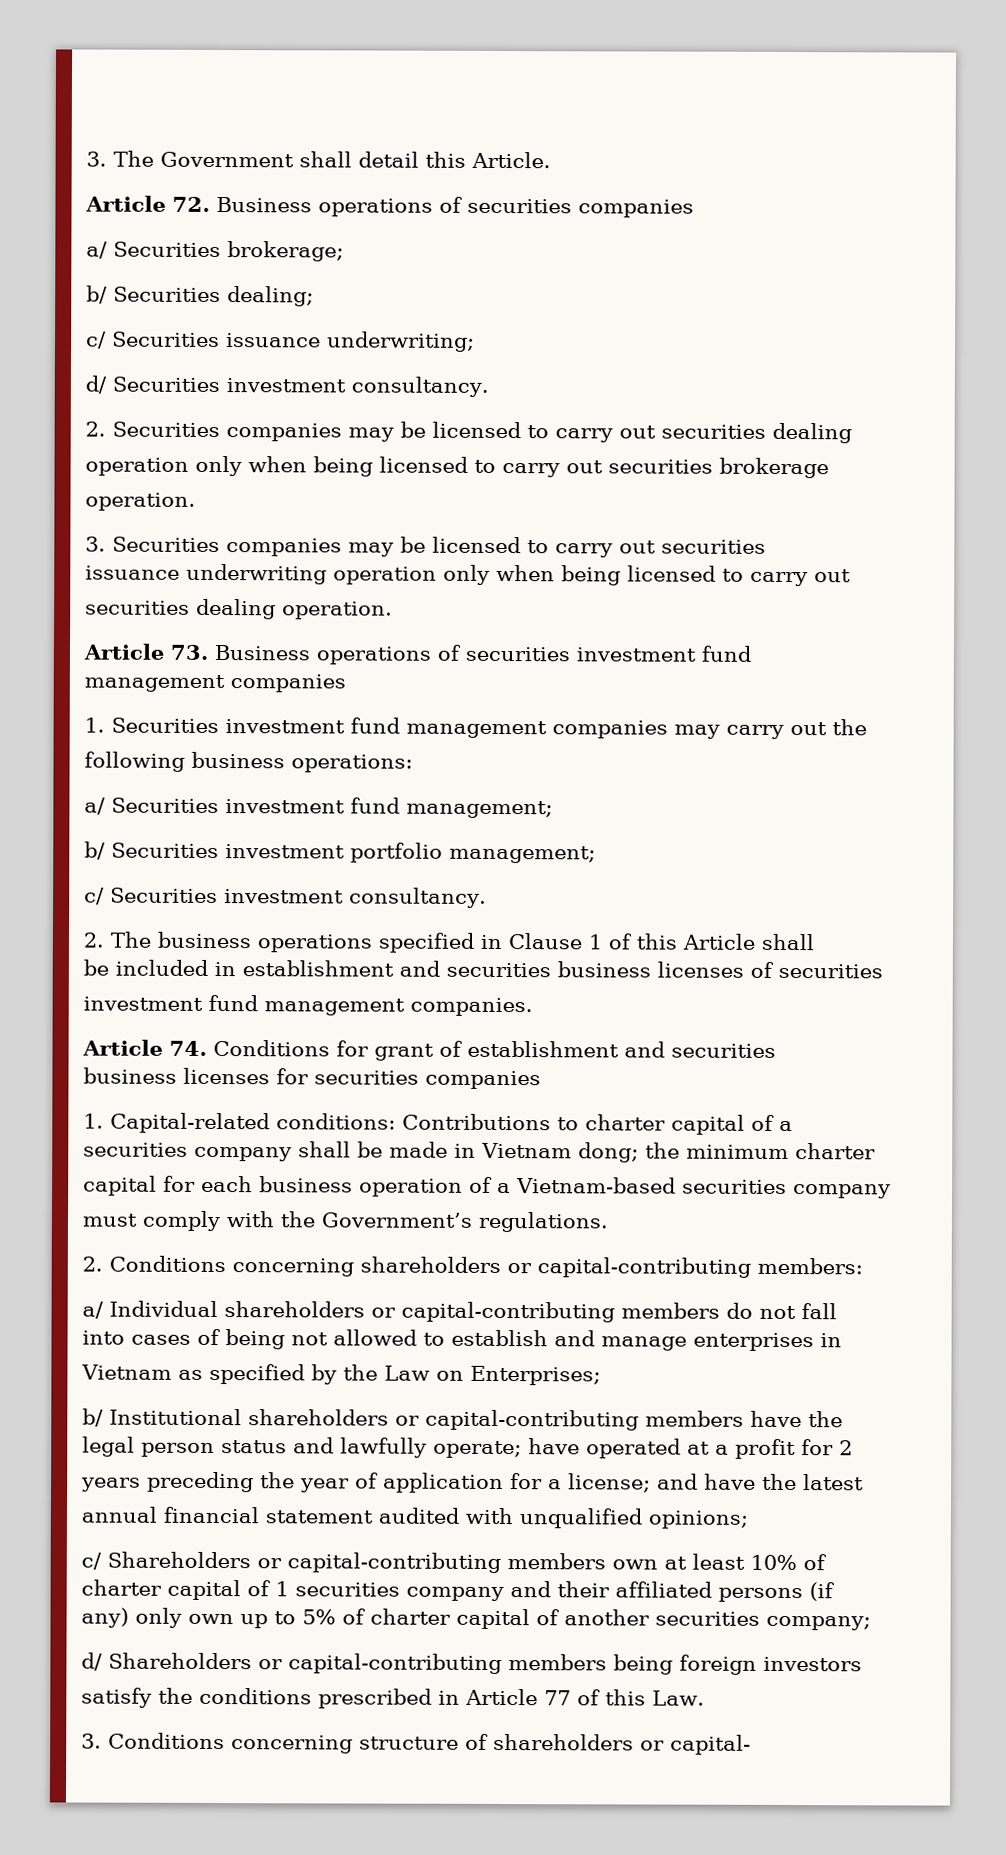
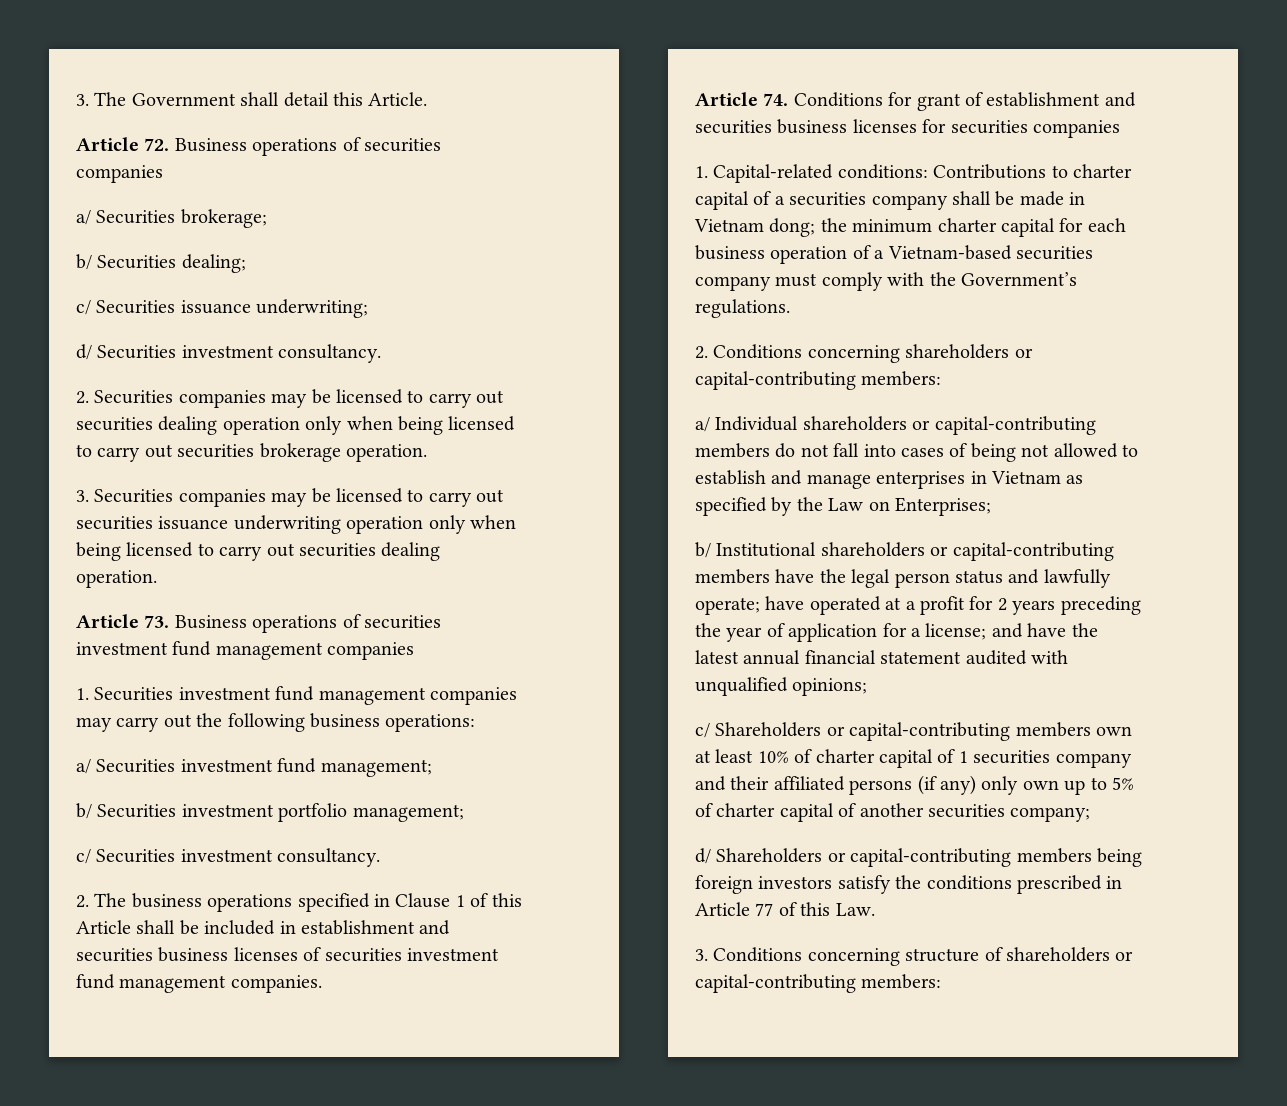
(852, 433) // -> (218, 425) none
(829, 468) // -> (341, 452) none
(766, 546) // -> (153, 523) none
(851, 576) // -> (295, 550) none
(751, 653) // -> (212, 648) none
(867, 727) // -> (223, 720) none
(814, 942) // -> (176, 927) none
(883, 971) // -> (402, 955) none
(776, 1050) // -> (772, 127) none
(793, 1126) // -> (785, 200) none
(876, 1151) // -> (997, 225) none
(891, 1191) // -> (771, 283) none
(837, 1311) // -> (860, 450) none
(842, 1340) // -> (987, 477) none
(843, 1419) // -> (846, 576) none
(853, 1448) // -> (1007, 604) none
(864, 1482) // -> (739, 657) none
(827, 1562) // -> (813, 756) none
(835, 1592) // -> (937, 785) none
(862, 1664) // -> (833, 882) none
[670,1734,751,1755] capital- -> [695,974,942,993] capital-contributing members:

